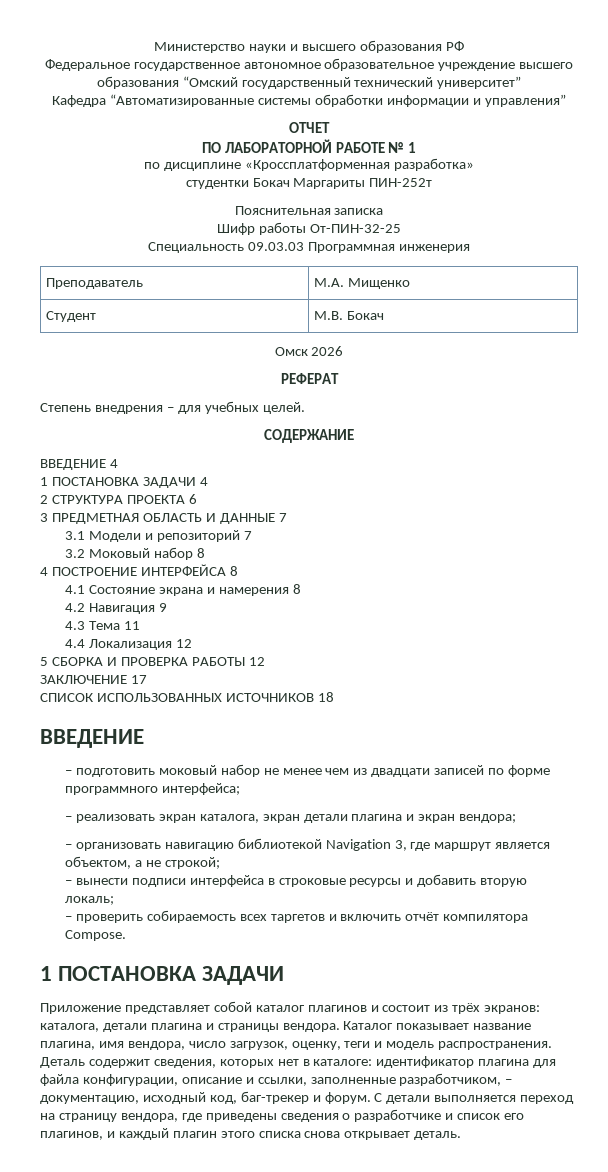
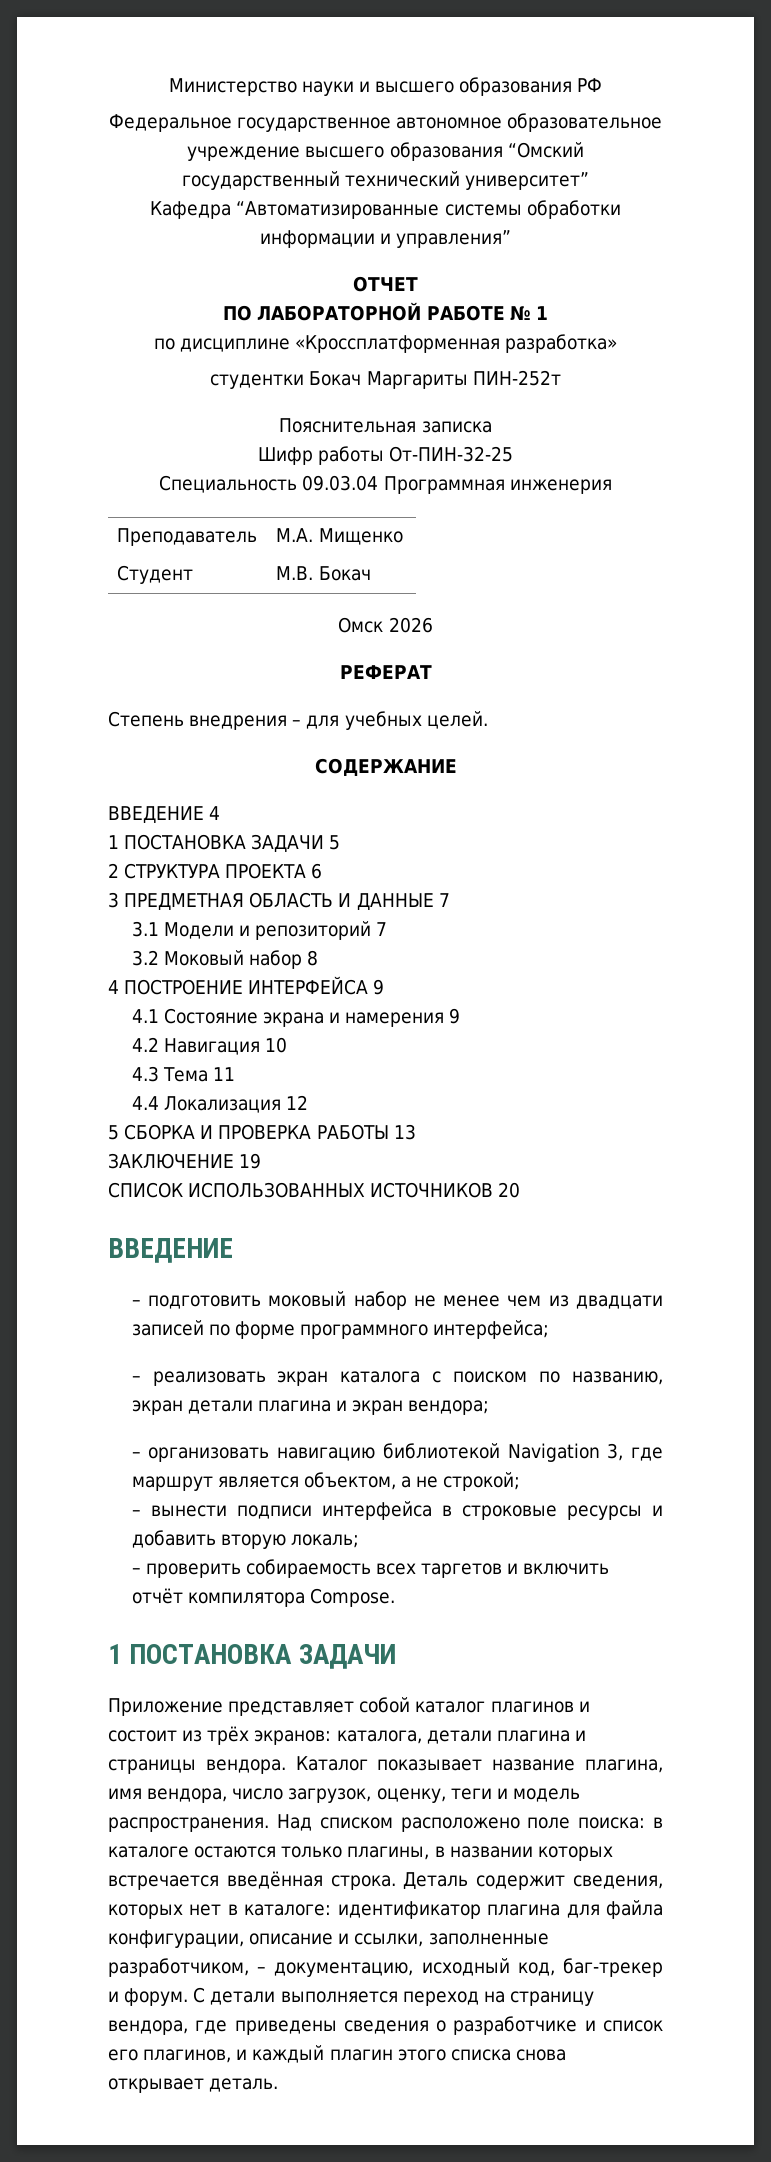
[248,242,305,251] 09.03.03 -> [302,475,379,491] 09.03.04
[199,477,208,486] 4 -> [329,835,341,850] 5
[229,566,238,576] 8 -> [373,979,385,995] 9
[292,584,301,594] 8 -> [449,1008,461,1024] 9
[158,603,167,612] 9 -> [264,1037,287,1053] 10
[248,657,265,666] 12 -> [393,1124,416,1140] 13
[130,675,147,684] 17 -> [239,1153,262,1169] 19
[317,692,334,702] 18 -> [498,1182,521,1198] 20
[199,814,259,823] каталога, -> [340,1371,663,1385] каталога с поиском по названию,
(553, 1045) none -> [276,1814,663,1832] [108,1846,613,1861] [108,1871,396,1890] Над списком расположено поле поиска: в каталоге остаются только плагины, в названии которых встречается введённая строка.

